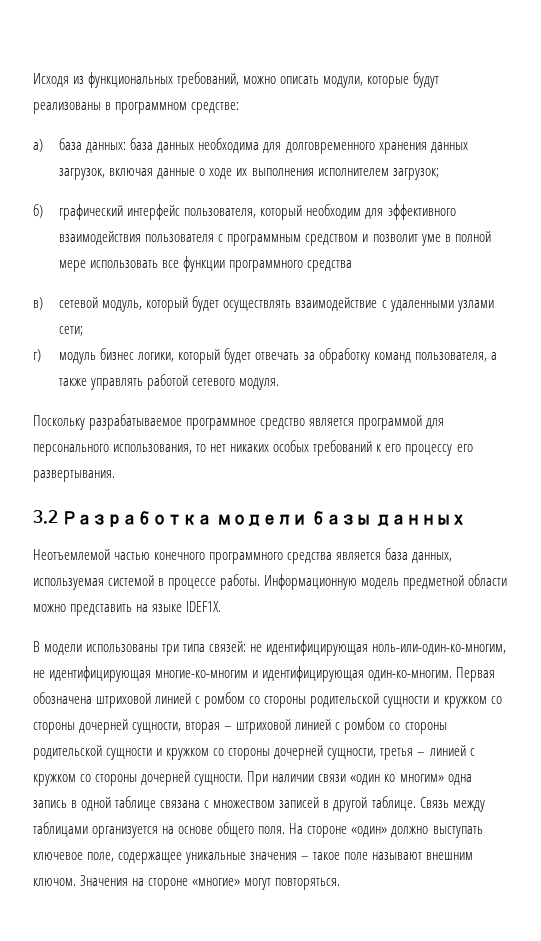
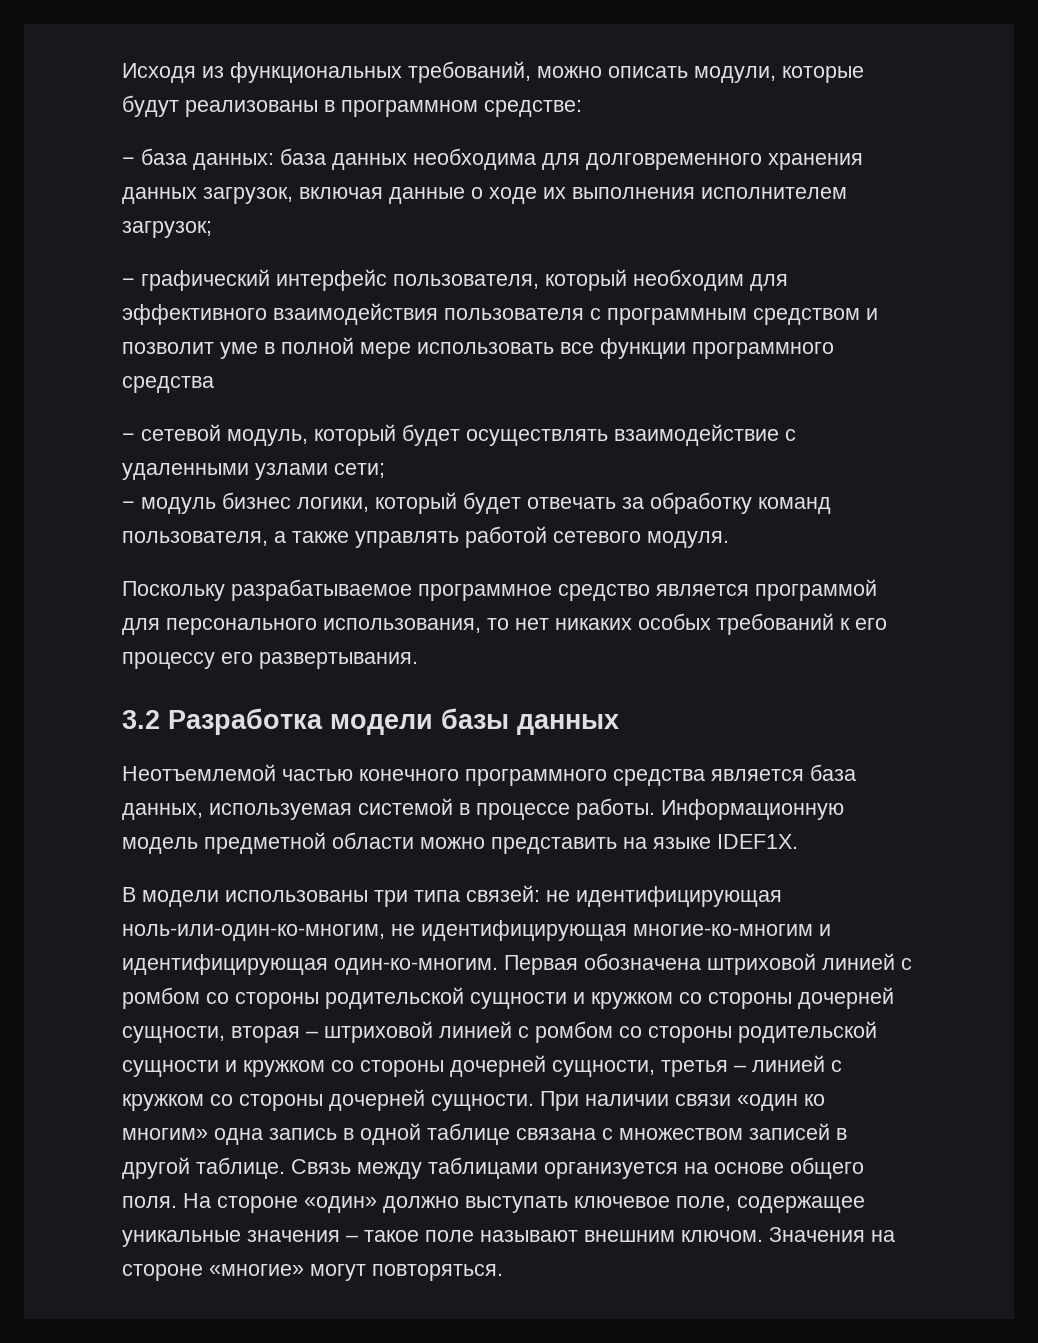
[33,139,43,152] а) -> [122,157,135,165] −
[33,204,43,218] б) -> [122,278,135,286] −
[33,297,43,310] в) -> [122,433,135,441] −
[33,349,41,362] г) -> [122,501,135,509] −

